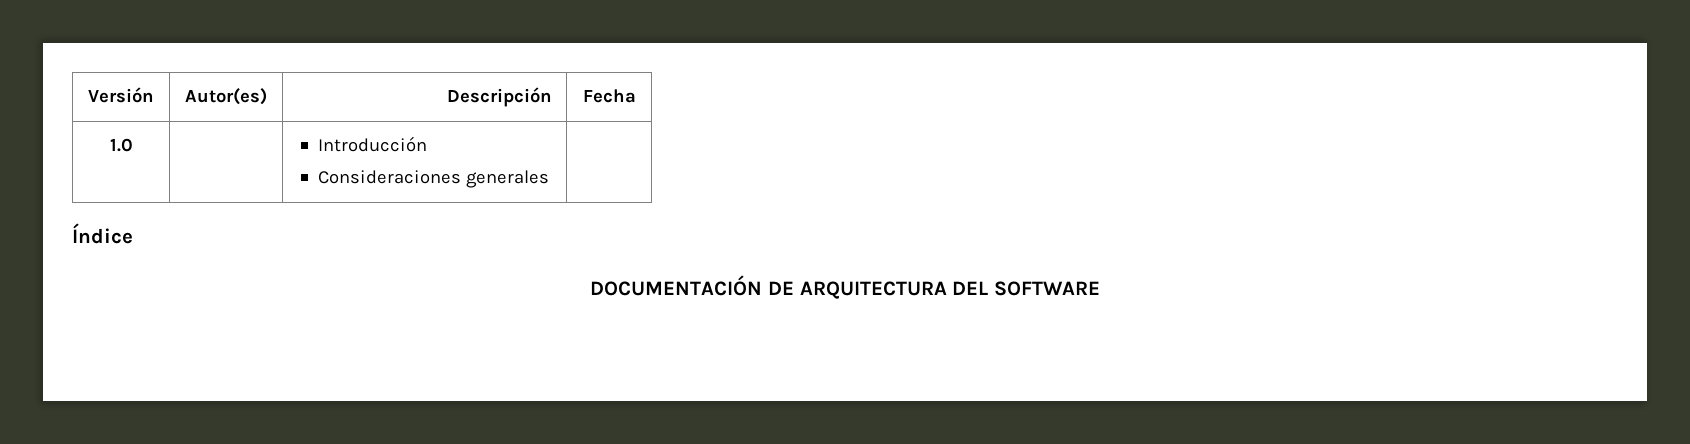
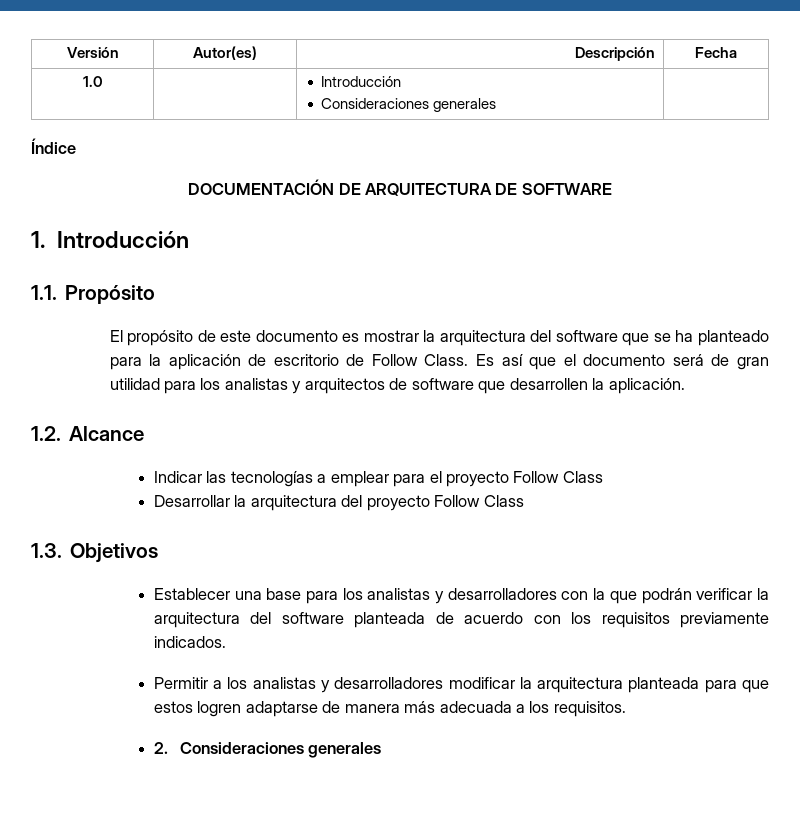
[952,281,989,295] DEL -> [495,183,518,195] DE
(1100, 288) none -> [31,231,190,248] [31,285,156,304] [109,330,769,346] [109,354,769,370] [109,378,685,394] [31,426,145,441] [153,471,603,487] [153,495,524,511] [31,543,159,563] [153,588,770,604] [153,612,769,628] [153,636,226,648] [153,677,769,693] [153,701,626,717] [153,742,382,758] // 1. Introducción // 1.1. Propósito // El propósito de este documento es mostrar la arquitectura del software que se ha planteado para la aplicación de escritorio de Follow Class. Es así que el documento será de gran utilidad para los analistas y arquitectos de software que desarrollen la aplicación. // 1.2. Alcance // Indicar las tecnologías a emplear para el proyecto Follow Class // Desarrollar la arquitectura del proyecto Follow Class // 1.3. Objetivos // Establecer una base para los analistas y desarrolladores con la que podrán verificar la arquitectura del software planteada de acuerdo con los requisitos previamente indicados. // Permitir a los analistas y desarrolladores modificar la arquitectura planteada para que estos logren adaptarse de manera más adecuada a los requisitos. // 2. Consideraciones generales

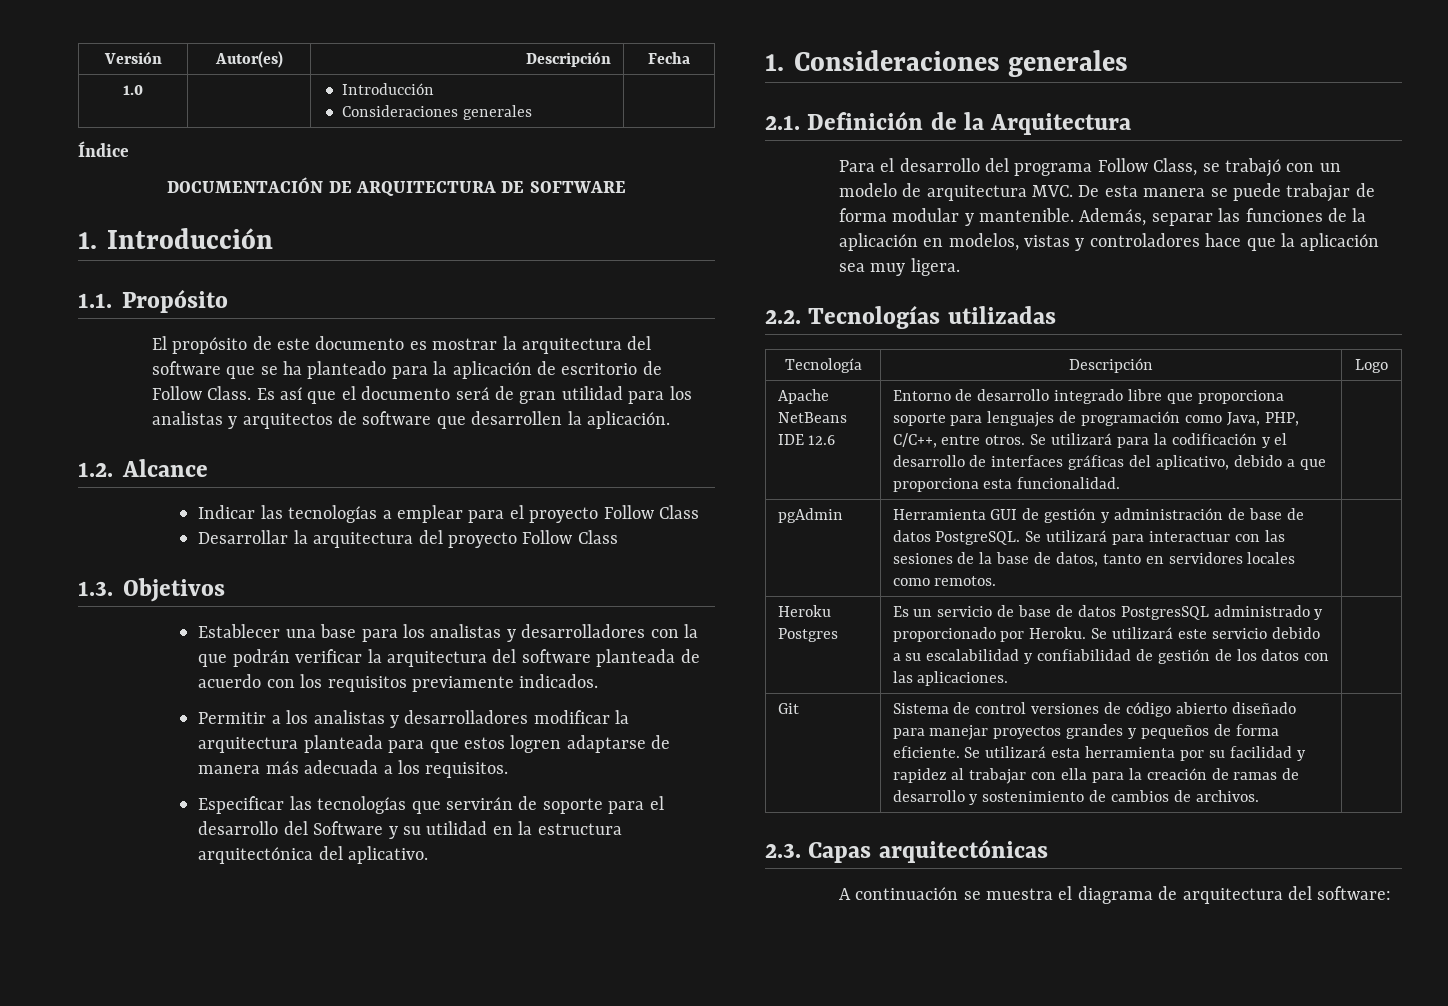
[153,742,382,758] 2. Consideraciones generales -> [198,796,664,814] [198,821,622,839] [198,846,429,864] [765,50,1129,77] [765,111,1132,135] [838,158,1341,177] [838,183,1375,202] [838,208,1367,226] [838,233,1380,251] [838,258,960,276] [765,305,1056,329] [784,358,862,373] [1069,358,1153,373] [1355,359,1388,373] [777,389,829,404] [777,412,847,423] [777,434,836,445] [892,389,1284,404] [892,411,1299,427] [892,433,1288,448] [892,455,1326,470] [892,477,1121,492] [777,508,843,523] [892,508,1304,523] [892,530,1285,545] [892,552,1296,567] [892,576,997,586] [777,605,831,617] [777,628,838,642] [892,605,1324,620] [892,627,1320,642] [892,649,1330,664] [892,671,1009,686] [777,703,799,714] [892,702,1296,717] [892,724,1279,740] [892,746,1306,761] [892,768,1300,784] [892,790,1259,805] [765,839,1048,863] [838,886,1392,904] Especificar las tecnologías que servirán de soporte para el desarrollo del Software y su utilidad en la estructura arquitectónica del aplicativo. // 1. Consideraciones generales // 2.1. Definición de la Arquitectura // Para el desarrollo del programa Follow Class, se trabajó con un modelo de arquitectura MVC. De esta manera se puede trabajar de forma modular y mantenible. Además, separar las funciones de la aplicación en modelos, vistas y controladores hace que la aplicación sea muy ligera. // 2.2. Tecnologías utilizadas // Tecnología | Descripción | Logo // Apache NetBeans IDE 12.6 | Entorno de desarrollo integrado libre que proporciona soporte para lenguajes de programación como Java, PHP, C/C++, entre otros. Se utilizará para la codificación y el desarrollo de interfaces gráficas del aplicativo, debido a que proporciona esta funcionalidad. | // pgAdmin | Herramienta GUI de gestión y administración de base de datos PostgreSQL. Se utilizará para interactuar con las sesiones de la base de datos, tanto en servidores locales como remotos. | // Heroku Postgres | Es un servicio de base de datos PostgresSQL administrado y proporcionado por Heroku. Se utilizará este servicio debido a su escalabilidad y confiabilidad de gestión de los datos con las aplicaciones. | // Git | Sistema de control versiones de código abierto diseñado para manejar proyectos grandes y pequeños de forma eficiente. Se utilizará esta herramienta por su facilidad y rapidez al trabajar con ella para la creación de ramas de desarrollo y sostenimiento de cambios de archivos. | // 2.3. Capas arquitectónicas // A continuación se muestra el diagrama de arquitectura del software:

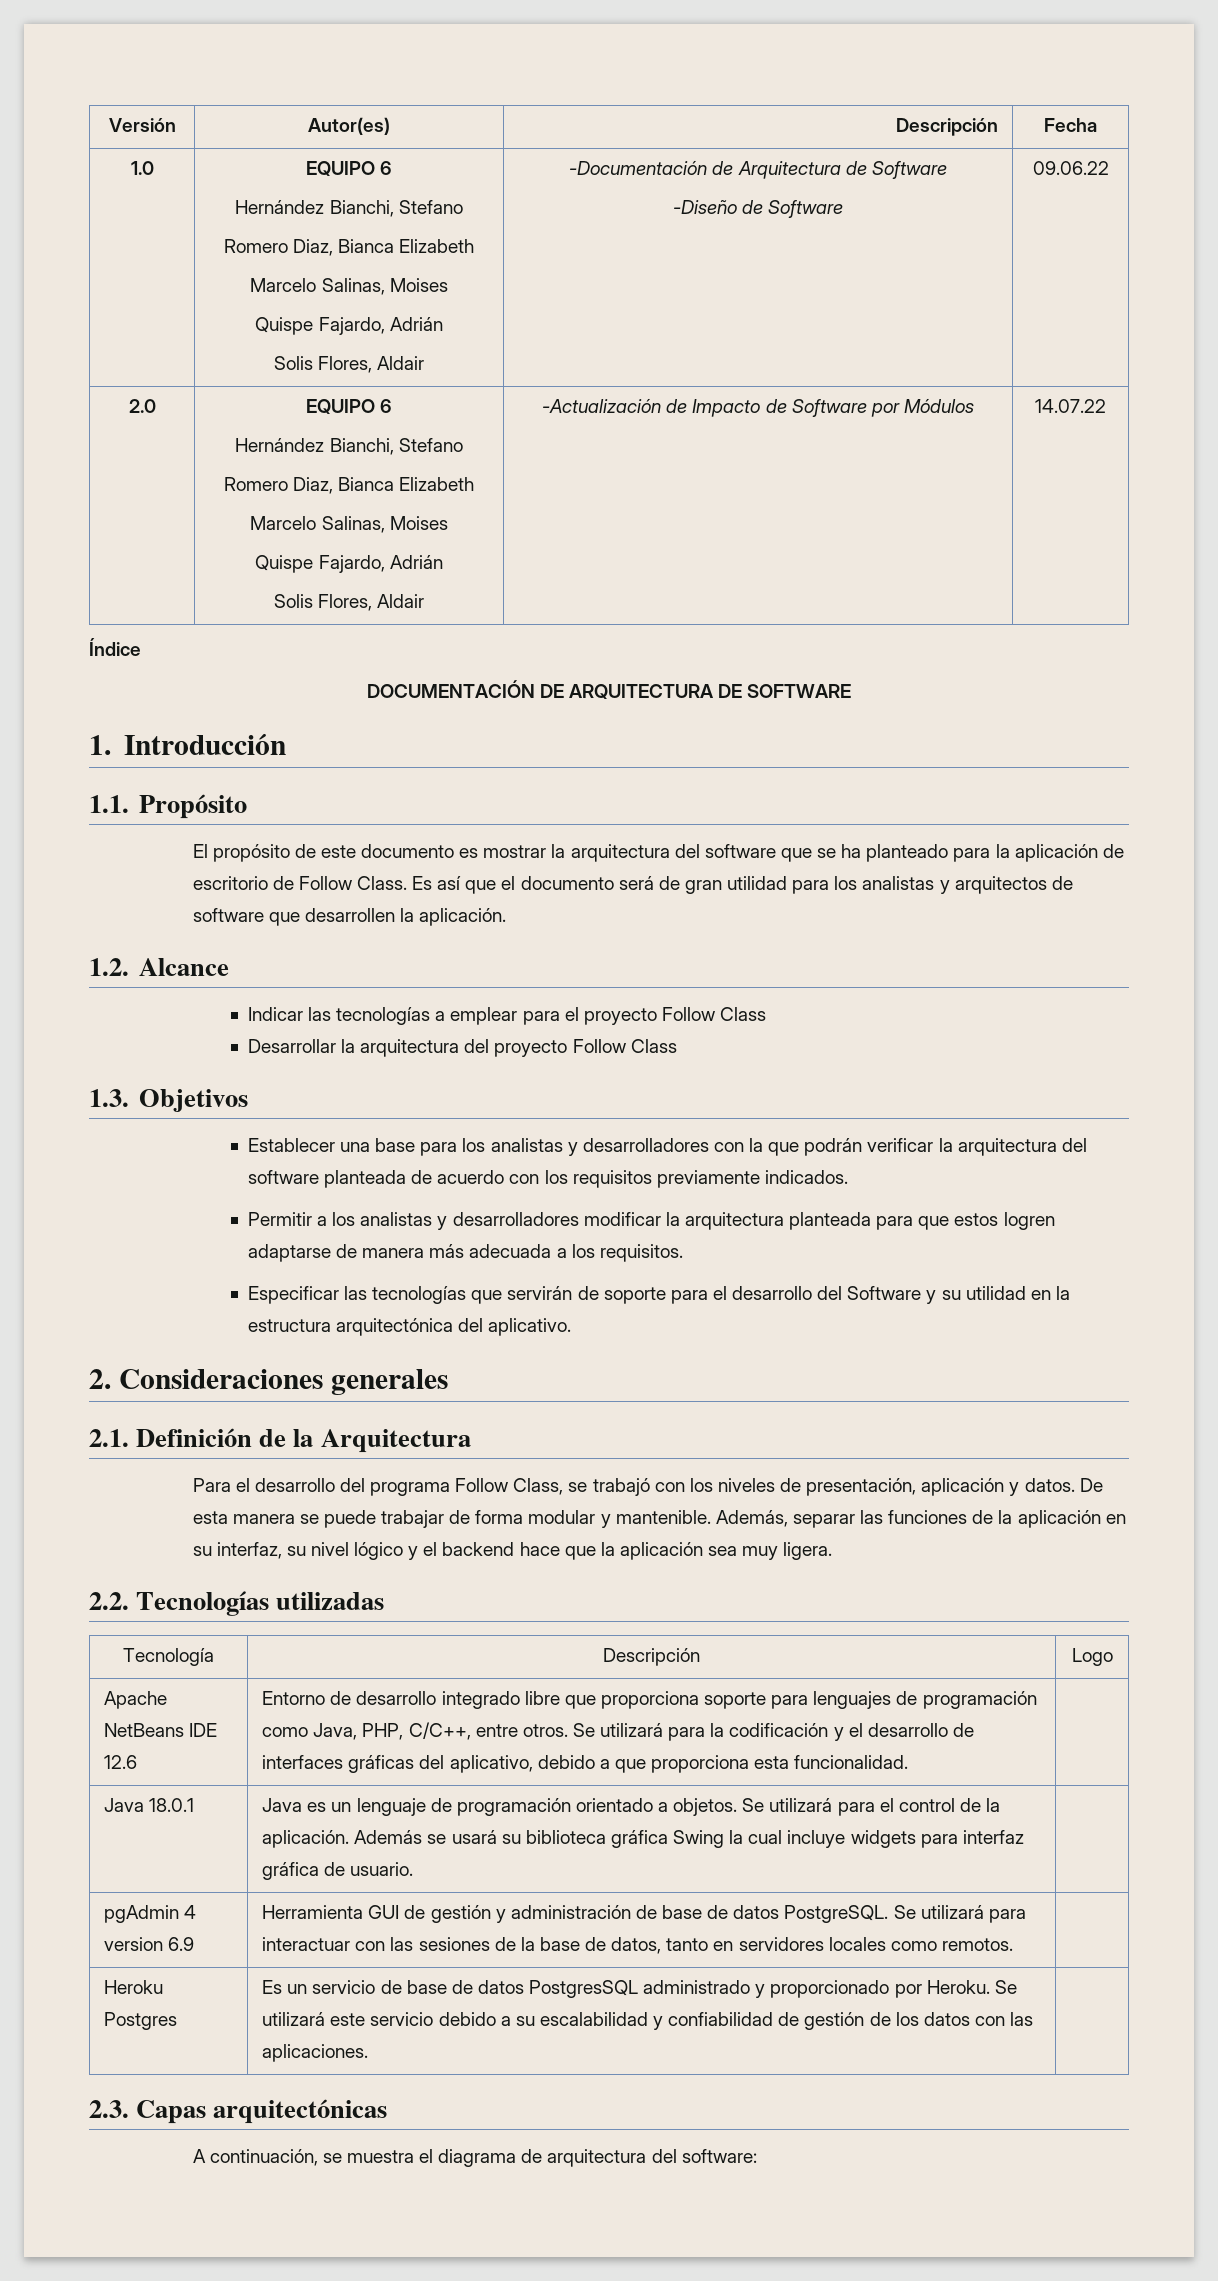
[342,83,435,95] [342,105,533,120] | Introducción // Consideraciones generales | -> [305,161,393,176] [235,200,463,217] [223,239,475,256] [250,278,448,295] [255,317,443,335] [273,356,425,373] [569,160,947,179] [672,200,844,218] [1032,161,1109,175] [128,399,156,413] [305,399,393,414] [235,438,463,455] [223,477,475,494] [250,516,448,533] [255,555,443,573] [273,594,425,611] [542,398,974,417] [1035,399,1106,413] EQUIPO 6 // Hernández Bianchi, Stefano // Romero Diaz, Bianca Elizabeth // Marcelo Salinas, Moises // Quispe Fajardo, Adrián // Solis Flores, Aldair | -Documentación de Arquitectura de Software // -Diseño de Software | 09.06.22 // 2.0 | EQUIPO 6 // Hernández Bianchi, Stefano // Romero Diaz, Bianca Elizabeth // Marcelo Salinas, Moises // Quispe Fajardo, Adrián // Solis Flores, Aldair | -Actualización de Impacto de Software por Módulos | 14.07.22
[765,54,784,71] 1. -> [89,1369,111,1389] 2.
[1319,163,1341,172] [838,183,1073,201] un modelo de arquitectura MVC. -> [689,1478,1075,1496] los niveles de presentación, aplicación y datos.
[948,233,1200,251] modelos, vistas y controladores -> [192,1542,515,1560] su interfaz, su nivel lógico y el backend
[777,508,843,523] pgAdmin -> [104,1798,195,1812] [262,1798,1001,1816] [262,1830,1024,1848] [262,1862,414,1880] [104,1905,197,1923] [104,1937,195,1951] Java 18.0.1 | Java es un lenguaje de programación orientado a objetos. Se utilizará para el control de la aplicación. Además se usará su biblioteca gráfica Swing la cual incluye widgets para interfaz gráfica de usuario. | // pgAdmin 4 version 6.9
[777,703,799,714] [892,702,1296,717] [892,724,1279,740] [892,746,1306,761] [892,768,1300,784] [892,790,1259,805] // Git | Sistema de control versiones de código abierto diseñado para manejar proyectos grandes y pequeños de forma eficiente. Se utilizará esta herramienta por su facilidad y rapidez al trabajar con ella para la creación de ramas de desarrollo y sostenimiento de cambios de archivos. | -> (369, 2053) none
[855,887,959,900] continuación -> [209,2149,318,2166] continuación,

